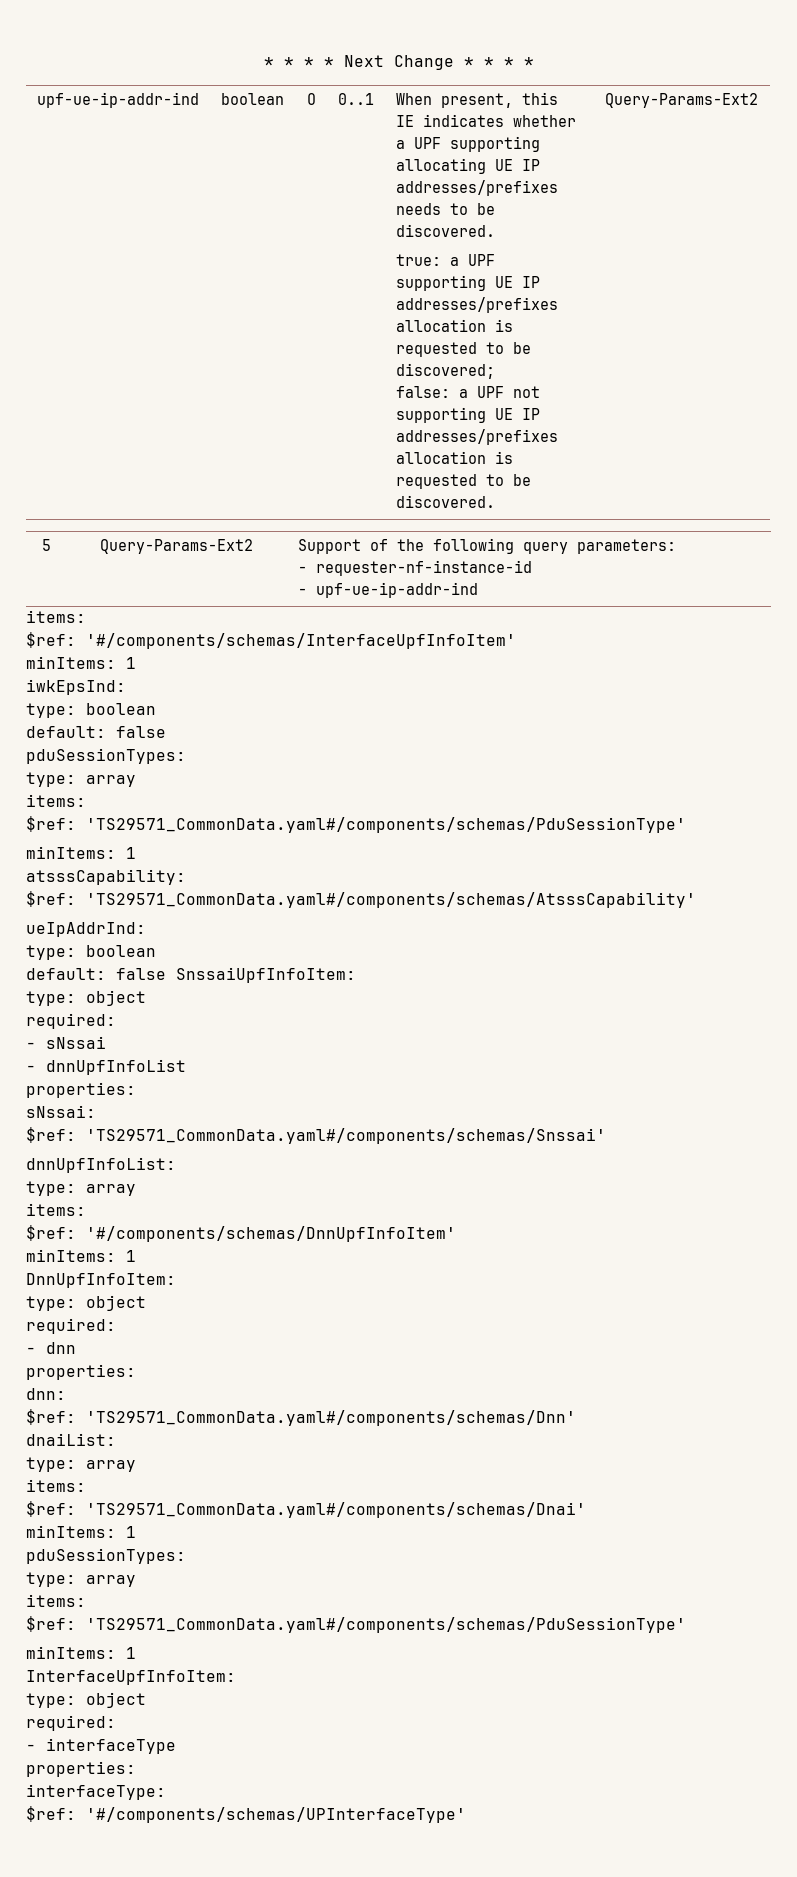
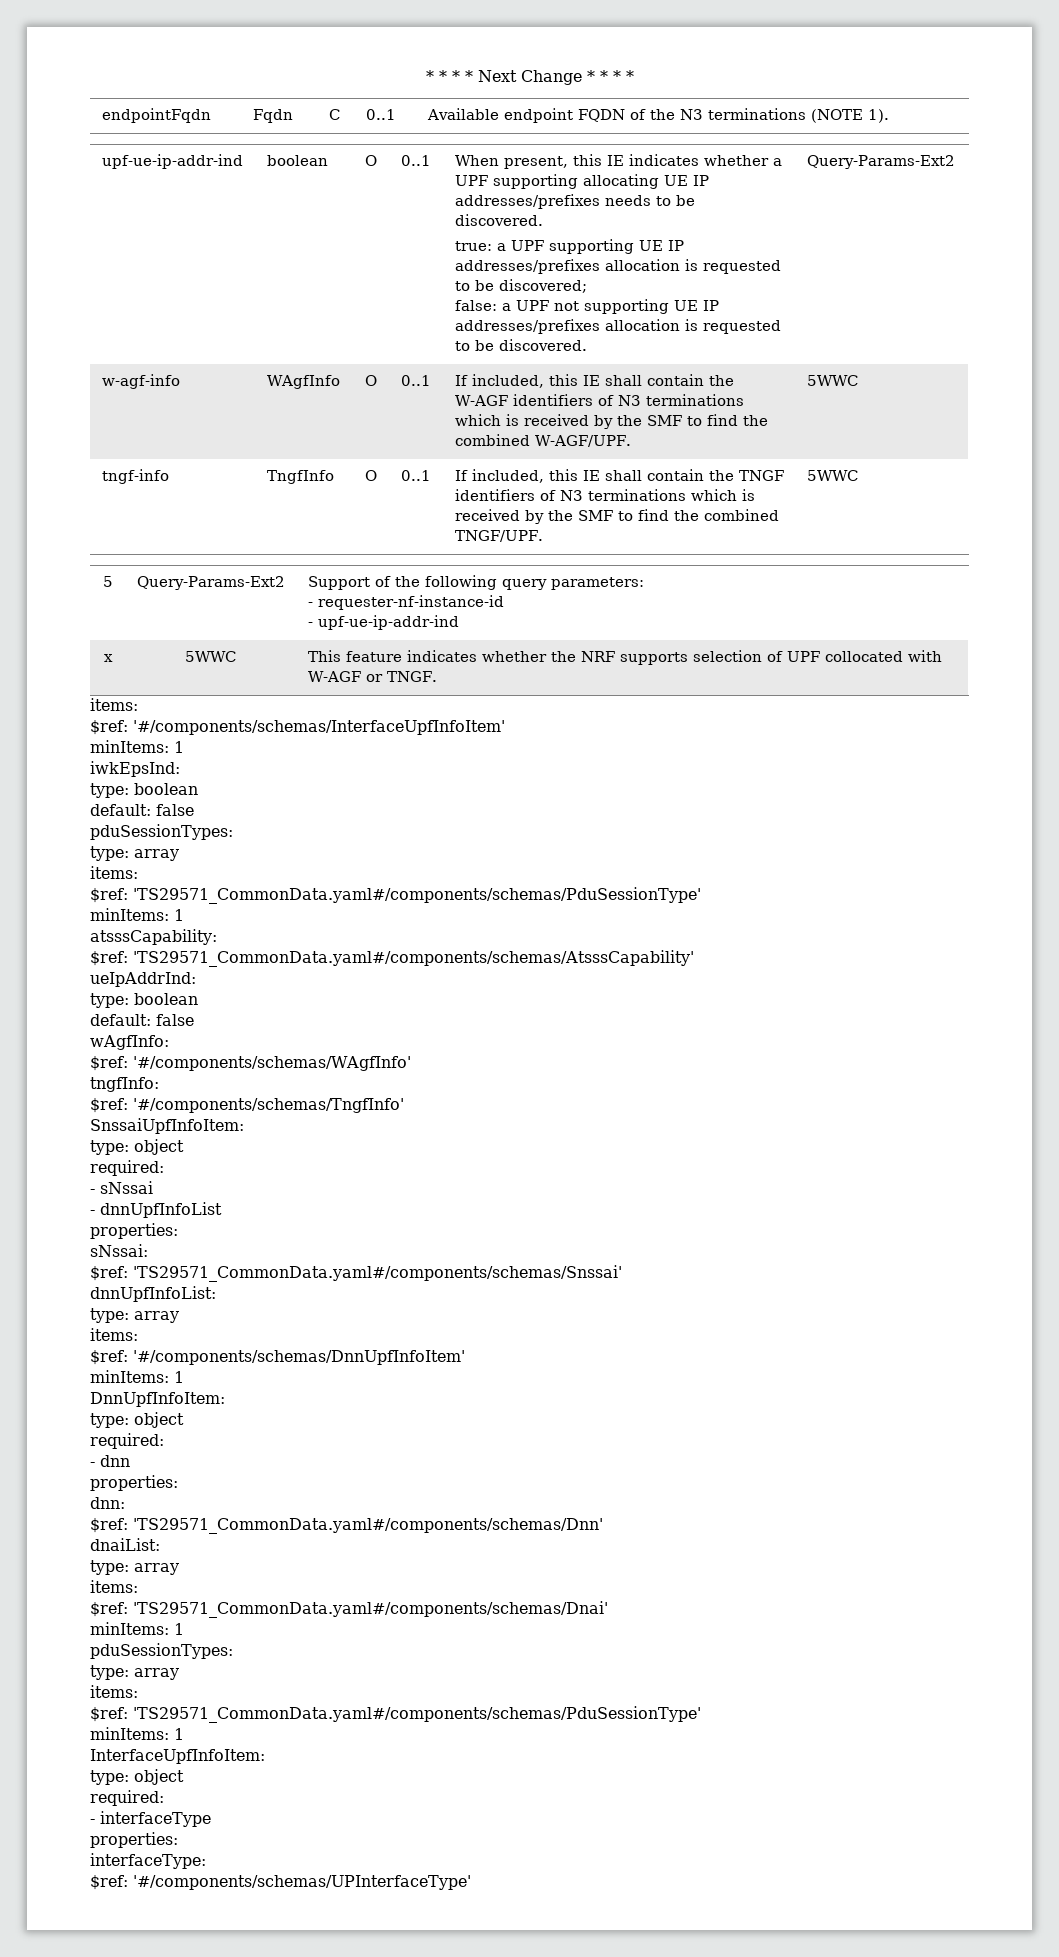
(534, 62) none -> [101,108,211,123] [252,109,293,123] [329,109,340,120] [365,109,396,120] [426,108,889,123] // endpointFqdn | Fqdn | C | 0..1 | Available endpoint FQDN of the N3 terminations (NOTE 1).
(758, 100) none -> [101,374,180,389] [266,375,340,389] [365,375,377,386] [400,375,431,386] [454,374,734,388] [454,394,744,406] [454,414,768,429] [454,434,631,447] [806,375,858,386] [101,469,169,484] [266,470,334,484] [365,470,377,481] [400,470,431,481] [454,469,784,483] [454,489,755,501] [454,509,779,524] [454,530,543,542] [806,470,858,481] // w-agf-info | WAgfInfo | O | 0..1 | If included, this IE shall contain the W-AGF identifiers of N3 terminations which is received by the SMF to find the combined W-AGF/UPF. | 5WWC // tngf-info | TngfInfo | O | 0..1 | If included, this IE shall contain the TNGF identifiers of N3 terminations which is received by the SMF to find the combined TNGF/UPF. | 5WWC
(478, 590) none -> [103,654,113,662] [185,651,236,662] [307,650,942,665] [307,671,437,682] // x | 5WWC | This feature indicates whether the NRF supports selection of UPF collocated with W-AGF or TNGF.
(166, 974) none -> [90,1035,169,1050] [90,1056,411,1071] [90,1077,159,1092] [90,1098,404,1113] // wAgfInfo: // $ref: '#/components/schemas/WAgfInfo' // tngfInfo: // $ref: '#/components/schemas/TngfInfo' //

